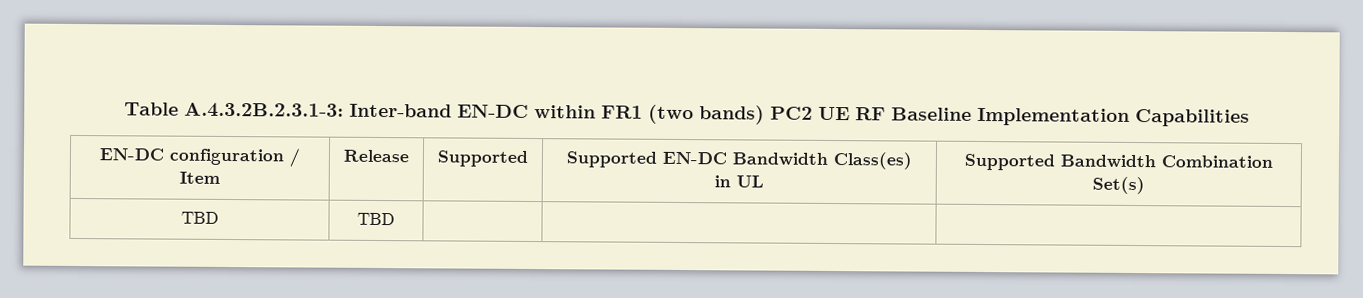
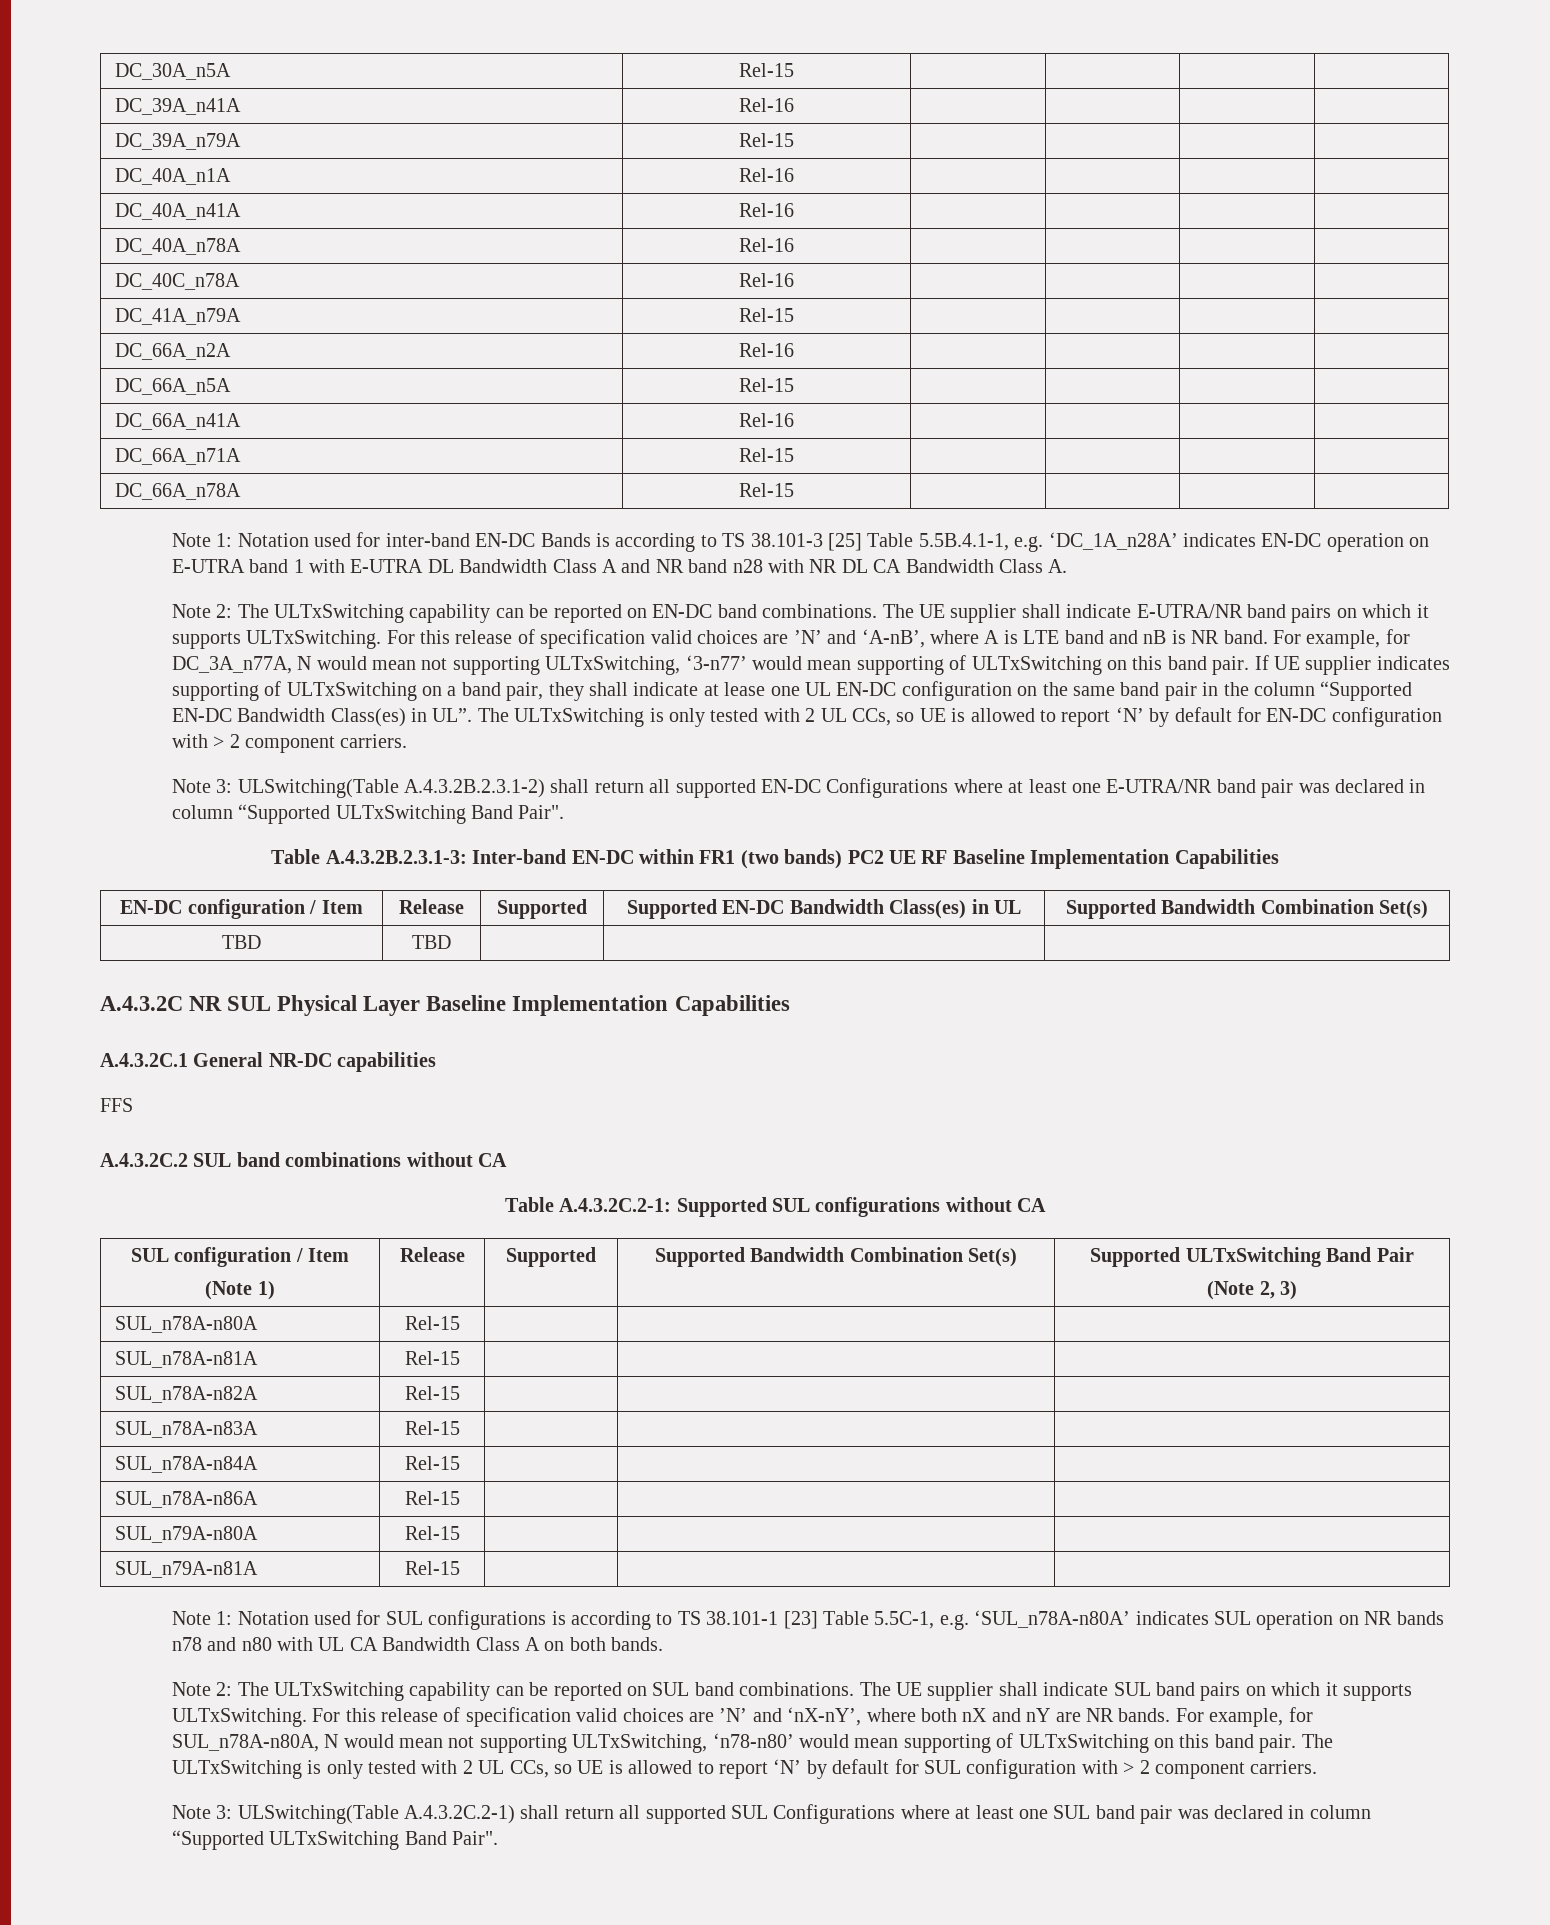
(123, 109) none -> [115,63,232,80] [739,63,794,77] [115,98,242,115] [739,98,794,112] [115,133,242,150] [739,133,794,147] [115,168,232,185] [739,168,794,182] [115,203,242,220] [739,203,794,217] [115,238,242,255] [739,238,794,252] [115,273,241,290] [739,273,794,287] [115,308,242,325] [739,308,794,322] [115,343,232,360] [739,343,794,357] [115,378,232,395] [739,378,794,392] [115,413,242,430] [739,413,794,427] [115,448,242,465] [739,448,794,462] [115,483,242,500] [739,483,794,497] [171,532,1430,552] [171,559,1068,573] [171,604,1429,623] [171,629,1410,649] [171,655,1450,675] [171,681,1413,701] [171,707,1442,727] [171,734,408,753] [171,778,1426,798] [171,804,565,824] DC_30A_n5A | Rel-15 | | | | // DC_39A_n41A | Rel-16 | | | | // DC_39A_n79A | Rel-15 | | | | // DC_40A_n1A | Rel-16 | | | | // DC_40A_n41A | Rel-16 | | | | // DC_40A_n78A | Rel-16 | | | | // DC_40C_n78A | Rel-16 | | | | // DC_41A_n79A | Rel-15 | | | | // DC_66A_n2A | Rel-16 | | | | // DC_66A_n5A | Rel-15 | | | | // DC_66A_n41A | Rel-16 | | | | // DC_66A_n71A | Rel-15 | | | | // DC_66A_n78A | Rel-15 | | | | // Note 1: Notation used for inter-band EN-DC Bands is according to TS 38.101-3 [25] Table 5.5B.4.1-1, e.g. ‘DC_1A_n28A’ indicates EN-DC operation on E-UTRA band 1 with E-UTRA DL Bandwidth Class A and NR band n28 with NR DL CA Bandwidth Class A. // Note 2: The ULTxSwitching capability can be reported on EN-DC band combinations. The UE supplier shall indicate E-UTRA/NR band pairs on which it supports ULTxSwitching. For this release of specification valid choices are ’N’ and ‘A-nB’, where A is LTE band and nB is NR band. For example, for DC_3A_n77A, N would mean not supporting ULTxSwitching, ‘3-n77’ would mean supporting of ULTxSwitching on this band pair. If UE supplier indicates supporting of ULTxSwitching on a band pair, they shall indicate at lease one UL EN-DC configuration on the same band pair in the column “Supported EN-DC Bandwidth Class(es) in UL”. The ULTxSwitching is only tested with 2 UL CCs, so UE is allowed to report ‘N’ by default for EN-DC configuration with > 2 component carriers. // Note 3: ULSwitching(Table A.4.3.2B.2.3.1-2) shall return all supported EN-DC Configurations where at least one E-UTRA/NR band pair was declared in column “Supported ULTxSwitching Band Pair". //
(395, 219) none -> [100,995,790,1016] [100,1052,437,1072] [100,1098,133,1112] [100,1152,507,1167] [504,1197,1047,1217] [130,1247,350,1267] [205,1281,275,1300] [399,1247,465,1262] [506,1247,596,1267] [654,1247,1018,1267] [1090,1247,1414,1267] [1207,1281,1297,1300] [115,1316,259,1333] [404,1316,460,1330] [115,1351,259,1368] [404,1351,460,1365] [115,1386,259,1403] [404,1386,460,1400] [115,1421,259,1438] [404,1421,460,1435] [115,1456,259,1473] [404,1456,460,1470] [115,1491,259,1508] [404,1491,460,1505] [115,1526,259,1543] [404,1526,460,1540] [115,1561,259,1578] [404,1561,460,1575] [171,1610,1444,1630] [171,1637,664,1651] [171,1682,1412,1701] [171,1707,1313,1727] [171,1733,1333,1753] [171,1759,1318,1779] [171,1804,1371,1824] [171,1830,498,1850] // A.4.3.2C NR SUL Physical Layer Baseline Implementation Capabilities // A.4.3.2C.1 General NR-DC capabilities // FFS // A.4.3.2C.2 SUL band combinations without CA // Table A.4.3.2C.2-1: Supported SUL configurations without CA // SUL configuration / Item // (Note 1) | Release | Supported | Supported Bandwidth Combination Set(s) | Supported ULTxSwitching Band Pair // (Note 2, 3) // SUL_n78A-n80A | Rel-15 | | | // SUL_n78A-n81A | Rel-15 | | | // SUL_n78A-n82A | Rel-15 | | | // SUL_n78A-n83A | Rel-15 | | | // SUL_n78A-n84A | Rel-15 | | | // SUL_n78A-n86A | Rel-15 | | | // SUL_n79A-n80A | Rel-15 | | | // SUL_n79A-n81A | Rel-15 | | | // Note 1: Notation used for SUL configurations is according to TS 38.101-1 [23] Table 5.5C-1, e.g. ‘SUL_n78A-n80A’ indicates SUL operation on NR bands n78 and n80 with UL CA Bandwidth Class A on both bands. // Note 2: The ULTxSwitching capability can be reported on SUL band combinations. The UE supplier shall indicate SUL band pairs on which it supports ULTxSwitching. For this release of specification valid choices are ’N’ and ‘nX-nY’, where both nX and nY are NR bands. For example, for SUL_n78A-n80A, N would mean not supporting ULTxSwitching, ‘n78-n80’ would mean supporting of ULTxSwitching on this band pair. The ULTxSwitching is only tested with 2 UL CCs, so UE is allowed to report ‘N’ by default for SUL configuration with > 2 component carriers. // Note 3: ULSwitching(Table A.4.3.2C.2-1) shall return all supported SUL Configurations where at least one SUL band pair was declared in column “Supported ULTxSwitching Band Pair".

